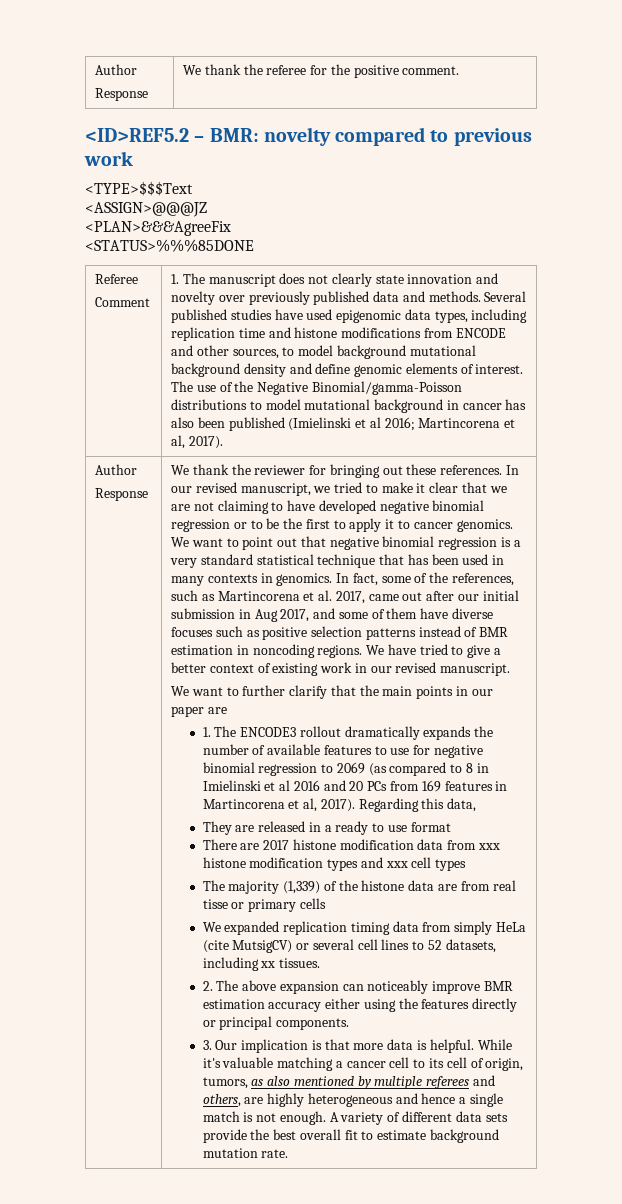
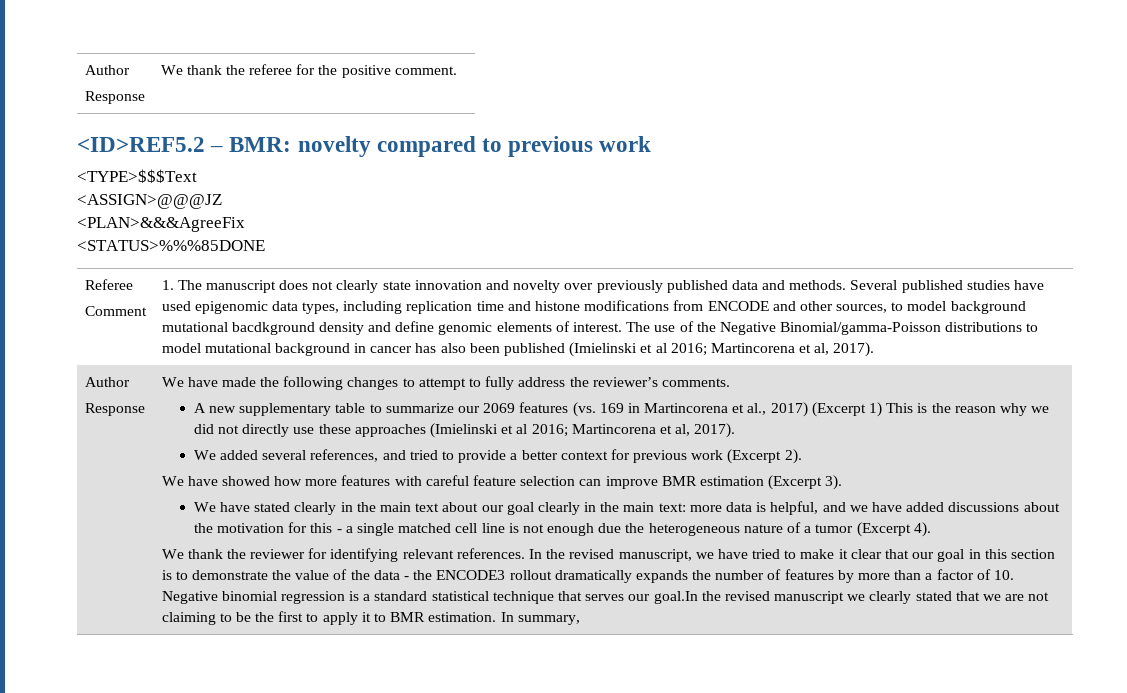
[171,363,241,377] background -> [231,322,315,335] bacdkground
(190, 470) none -> [187,376,730,390] [193,402,1050,417] [193,423,736,438] [193,449,802,464] [161,475,843,490] [193,501,1060,515] [193,522,931,537] [161,549,184,559] have made the following changes to attempt to fully address the reviewer’s comments. // A new supplementary table to summarize our 2069 features (vs. 169 in Martincorena et al., 2017) (Excerpt 1) This is the reason why we did not directly use these approaches (Imielinski et al 2016; Martincorena et al, 2017). // We added several references, and tried to provide a better context for previous work (Excerpt 2). // We have showed how more features with careful feature selection can improve BMR estimation (Excerpt 3). // We have stated clearly in the main text about our goal clearly in the main text: more data is helpful, and we have added discussions about the motivation for this - a single matched cell line is not enough due the heterogeneous nature of a tumor (Excerpt 4). // We
[329,464,437,478] bringing out these -> [330,548,454,562] identifying relevant
[171,486,193,493] our -> [546,549,566,559] the
(331, 489) none -> [717,549,748,559] have
(488, 487) none -> [912,549,1055,562] [161,569,1014,583] [161,591,980,604] our goal in this section is to demonstrate the value of the data - the ENCODE3 rollout dramatically expands the number of features by more than a factor of 10. Negative binomial regression is a standard statistical technique that serves our goal.In the revised manuscript we clearly stated that
[287,500,485,514] [171,519,263,532] have developed negative binomial regression or to -> (232, 617) none
[413,519,513,532] [171,536,521,550] [170,554,505,568] [171,572,515,586] [171,590,519,604] [171,608,494,622] [171,626,509,640] [171,644,502,658] [171,662,511,676] [171,685,493,699] [171,706,227,717] [202,726,494,740] [202,744,484,758] [202,762,489,776] [202,780,508,792] [202,798,477,812] [202,821,451,835] [202,839,501,850] [202,857,467,871] [202,880,516,894] [202,898,326,912] [202,921,527,935] [202,939,496,953] [202,957,321,971] [202,980,514,994] [202,998,518,1012] [202,1016,350,1030] [202,1039,512,1053] [202,1057,524,1071] [202,1075,496,1089] [202,1093,504,1107] [202,1111,508,1125] [202,1129,500,1143] [202,1148,289,1158] cancer genomics. We want to point out that negative binomial regression is a very standard statistical technique that has been used in many contexts in genomics. In fact, some of the references, such as Martincorena et al. 2017, came out after our initial submission in Aug 2017, and some of them have diverse focuses such as positive selection patterns instead of BMR estimation in noncoding regions. We have tried to give a better context of existing work in our revised manuscript. // We want to further clarify that the main points in our paper are // 1. The ENCODE3 rollout dramatically expands the number of available features to use for negative binomial regression to 2069 (as compared to 8 in Imielinski et al 2016 and 20 PCs from 169 features in Martincorena et al, 2017). Regarding this data, // They are released in a ready to use format // There are 2017 histone modification data from xxx histone modification types and xxx cell types // The majority (1,339) of the histone data are from real tisse or primary cells // We expanded replication timing data from simply HeLa (cite MutsigCV) or several cell lines to 52 datasets, including xx tissues. // 2. The above expansion can noticeably improve BMR estimation accuracy either using the features directly or principal components. // 3. Our implication is that more data is helpful. While it's valuable matching a cancer cell to its cell of origin, tumors, as also mentioned by multiple referees and others, are highly heterogeneous and hence a single match is not enough. A variety of different data sets provide the best overall fit to estimate background mutation rate. -> [390,612,580,625] BMR estimation. In summary,

